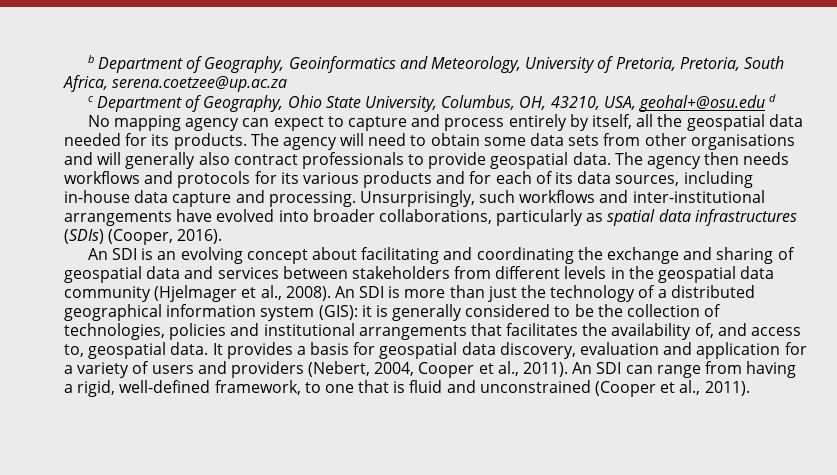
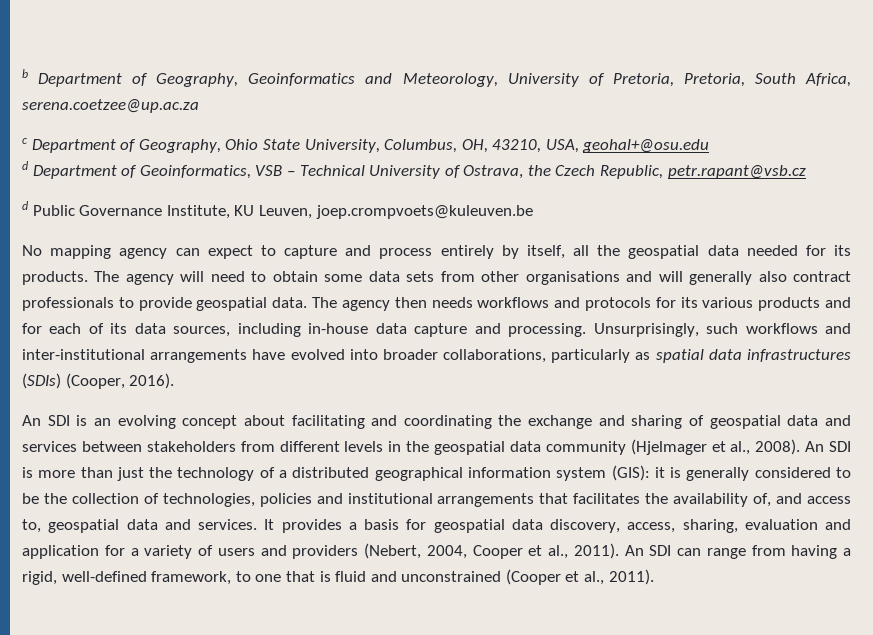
[769,94,777,102] d -> [22,161,806,179] [22,201,533,219] // d Department of Geoinformatics, VSB – Technical University of Ostrava, the Czech Republic, petr.rapant@vsb.cz // d Public Governance Institute, KU Leuven, joep.crompvoets@kuleuven.be
[170,342,209,355] data. -> [126,519,257,530] data and services.
(576, 350) none -> [627,519,738,533] access, sharing,

